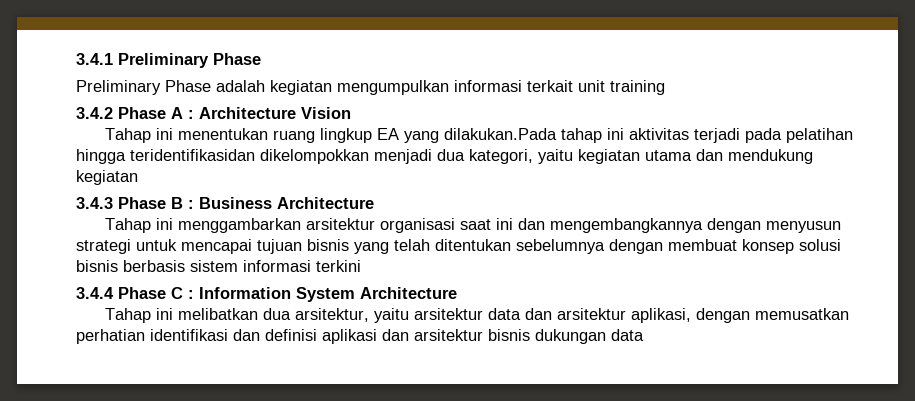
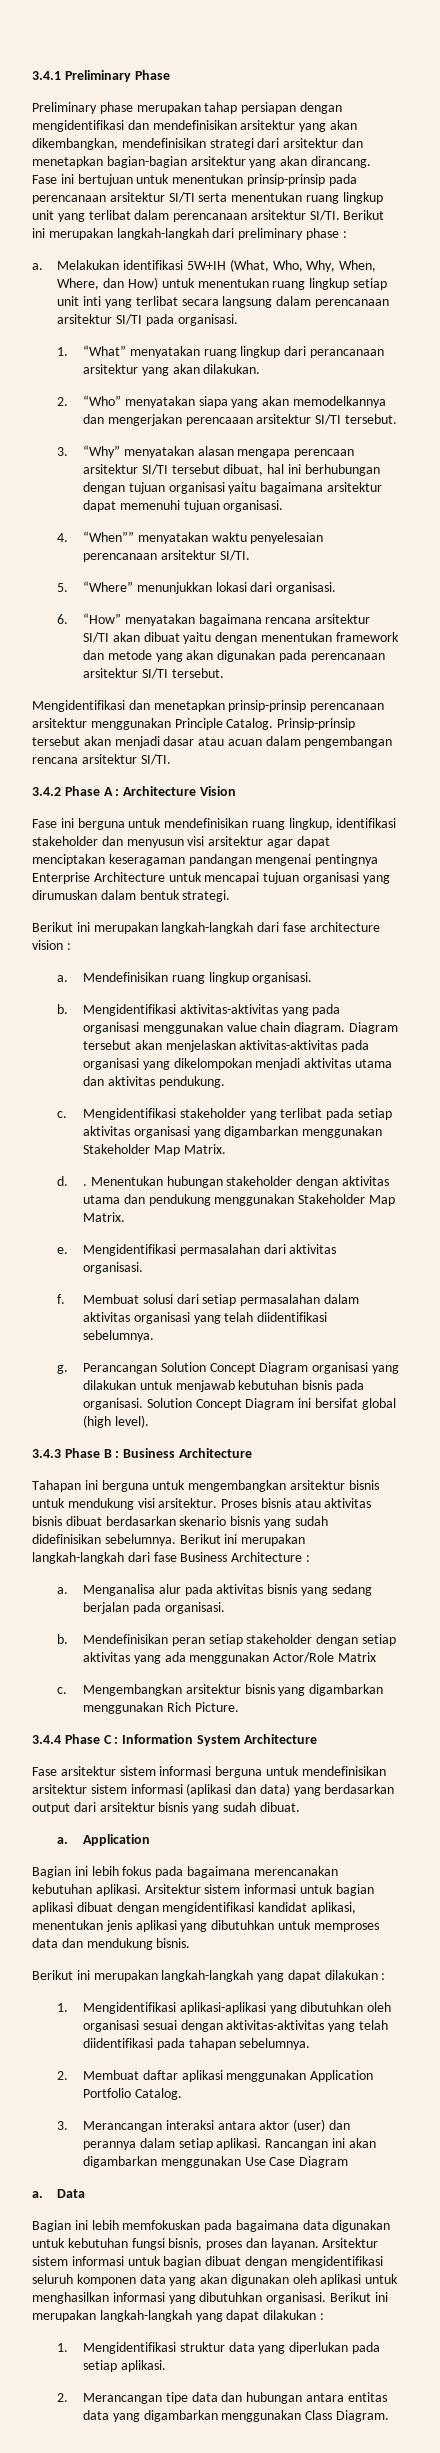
[165,80,665,95] Phase adalah kegiatan mengumpulkan informasi terkait unit training -> [99,102,342,114] [32,120,357,132] [32,138,363,150] [32,156,371,168] [32,174,357,186] [32,192,383,204] [32,210,385,222] [32,228,347,240] [32,259,377,272] [57,277,387,290] [57,296,389,308] [57,314,238,326] [57,345,384,358] [82,364,261,376] [57,395,386,408] [82,414,397,426] [57,445,355,458] [82,464,380,476] [82,482,382,494] [82,500,284,512] [57,531,324,544] [82,550,250,562] [57,581,337,594] [57,613,371,626] [82,632,399,644] [82,650,385,662] [82,668,224,679] [32,700,385,712] [32,718,356,730] [32,736,393,748] [32,754,171,765] phase merupakan tahap persiapan dengan mengidentifikasi dan mendefinisikan arsitektur yang akan dikembangkan, mendefinisikan strategi dari arsitektur dan menetapkan bagian-bagian arsitektur yang akan dirancang. Fase ini bertujuan untuk menentukan prinsip-prinsip pada perencanaan arsitektur SI/TI serta menentukan ruang lingkup unit yang terlibat dalam perencanaan arsitektur SI/TI. Berikut ini merupakan langkah-langkah dari preliminary phase : // a. Melakukan identifikasi 5W+IH (What, Who, Why, When, Where, dan How) untuk menentukan ruang lingkup setiap unit inti yang terlibat secara langsung dalam perencanaan arsitektur SI/TI pada organisasi. // 1. “What” menyatakan ruang lingkup dari perancanaan arsitektur yang akan dilakukan. // 2. “Who” menyatakan siapa yang akan memodelkannya dan mengerjakan perencaaan arsitektur SI/TI tersebut. // 3. “Why” menyatakan alasan mengapa perencaan arsitektur SI/TI tersebut dibuat, hal ini berhubungan dengan tujuan organisasi yaitu bagaimana arsitektur dapat memenuhi tujuan organisasi. // 4. “When”” menyatakan waktu penyelesaian perencanaan arsitektur SI/TI. // 5. “Where” menunjukkan lokasi dari organisasi. // 6. “How” menyatakan bagaimana rencana arsitektur SI/TI akan dibuat yaitu dengan menentukan framework dan metode yang akan digunakan pada perencanaan arsitektur SI/TI tersebut. // Mengidentifikasi dan menetapkan prinsip-prinsip perencanaan arsitektur menggunakan Principle Catalog. Prinsip-prinsip tersebut akan menjadi dasar atau acuan dalam pengembangan rencana arsitektur SI/TI.
[105,128,854,143] [76,149,813,164] [76,170,138,185] Tahap ini menentukan ruang lingkup EA yang dilakukan.Pada tahap ini aktivitas terjadi pada pelatihan hingga teridentifikasidan dikelompokkan menjadi dua kategori, yaitu kegiatan utama dan mendukung kegiatan -> [32,818,397,830] [32,836,330,848] [32,854,379,866] [32,872,390,884] [32,890,231,902] [32,922,380,934] [32,940,71,950] [57,972,313,984] [57,1004,341,1016] [82,1022,398,1034] [82,1040,370,1052] [82,1058,392,1070] [82,1076,225,1088] [57,1108,392,1120] [82,1126,383,1138] [82,1144,226,1156] [57,1176,389,1188] [82,1194,395,1206] [82,1212,125,1222] [57,1244,337,1256] [82,1262,143,1274] [57,1294,359,1306] [82,1312,328,1324] [82,1330,154,1342] [57,1362,399,1374] [82,1380,364,1392] [82,1398,396,1410] [82,1415,149,1428] Fase ini berguna untuk mendefinisikan ruang lingkup, identifikasi stakeholder dan menyusun visi arsitektur agar dapat menciptakan keseragaman pandangan mengenai pentingnya Enterprise Architecture untuk mencapai tujuan organisasi yang dirumuskan dalam bentuk strategi. // Berikut ini merupakan langkah-langkah dari fase architecture vision : // a. Mendefinisikan ruang lingkup organisasi. // b. Mengidentifikasi aktivitas-aktivitas yang pada organisasi menggunakan value chain diagram. Diagram tersebut akan menjelaskan aktivitas-aktivitas pada organisasi yang dikelompokan menjadi aktivitas utama dan aktivitas pendukung. // c. Mengidentifikasi stakeholder yang terlibat pada setiap aktivitas organisasi yang digambarkan menggunakan Stakeholder Map Matrix. // d. . Menentukan hubungan stakeholder dengan aktivitas utama dan pendukung menggunakan Stakeholder Map Matrix. // e. Mengidentifikasi permasalahan dari aktivitas organisasi. // f. Membuat solusi dari setiap permasalahan dalam aktivitas organisasi yang telah diidentifikasi sebelumnya. // g. Perancangan Solution Concept Diagram organisasi yang dilakukan untuk menjawab kebutuhan bisnis pada organisasi. Solution Concept Diagram ini bersifat global (high level).
[105,218,842,233] [76,239,841,254] [76,260,361,272] Tahap ini menggambarkan arsitektur organisasi saat ini dan mengembangkannya dengan menyusun strategi untuk mencapai tujuan bisnis yang telah ditentukan sebelumnya dengan membuat konsep solusi bisnis berbasis sistem informasi terkini -> [32,1480,379,1492] [32,1498,372,1510] [32,1516,328,1528] [32,1534,306,1546] [32,1552,310,1564] [57,1584,372,1596] [82,1602,225,1614] [57,1634,396,1646] [82,1652,376,1664] [57,1684,384,1696] [82,1702,239,1714] Tahapan ini berguna untuk mengembangkan arsitektur bisnis untuk mendukung visi arsitektur. Proses bisnis atau aktivitas bisnis dibuat berdasarkan skenario bisnis yang sudah didefinisikan sebelumnya. Berikut ini merupakan langkah-langkah dari fase Business Architecture : // a. Menganalisa alur pada aktivitas bisnis yang sedang berjalan pada organisasi. // b. Mendefinisikan peran setiap stakeholder dengan setiap aktivitas yang ada menggunakan Actor/Role Matrix // c. Mengembangkan arsitektur bisnis yang digambarkan menggunakan Rich Picture.
[105,308,850,323] [76,329,644,344] Tahap ini melibatkan dua arsitektur, yaitu arsitektur data dan arsitektur aplikasi, dengan memusatkan perhatian identifikasi dan definisi aplikasi dan arsitektur bisnis dukungan data -> [32,1766,386,1778] [32,1783,395,1796] [32,1802,300,1814] [57,1834,150,1846] [32,1866,338,1878] [32,1884,374,1896] [32,1902,356,1914] [32,1920,379,1932] [32,1938,191,1950] [32,1970,386,1982] [57,2002,392,2014] [82,2020,388,2032] [82,2038,311,2050] [57,2070,374,2082] [82,2088,182,2100] [57,2119,350,2132] [82,2138,376,2150] [82,2156,349,2168] [32,2189,86,2198] [32,2220,391,2232] [32,2238,379,2250] [32,2256,383,2268] [32,2274,399,2286] [32,2292,388,2304] [32,2310,324,2322] [57,2342,380,2354] [82,2360,166,2372] [57,2392,387,2404] [82,2410,389,2422] Fase arsitektur sistem informasi berguna untuk mendefinisikan arsitektur sistem informasi (aplikasi dan data) yang berdasarkan output dari arsitektur bisnis yang sudah dibuat. // a. Application // Bagian ini lebih fokus pada bagaimana merencanakan kebutuhan aplikasi. Arsitektur sistem informasi untuk bagian aplikasi dibuat dengan mengidentifikasi kandidat aplikasi, menentukan jenis aplikasi yang dibutuhkan untuk memproses data dan mendukung bisnis. // Berikut ini merupakan langkah-langkah yang dapat dilakukan : // 1. Mengidentifikasi aplikasi-aplikasi yang dibutuhkan oleh organisasi sesuai dengan aktivitas-aktivitas yang telah diidentifikasi pada tahapan sebelumnya. // 2. Membuat daftar aplikasi menggunakan Application Portfolio Catalog. // 3. Merancangan interaksi antara aktor (user) dan perannya dalam setiap aplikasi. Rancangan ini akan digambarkan menggunakan Use Case Diagram // a. Data // Bagian ini lebih memfokuskan pada bagaimana data digunakan untuk kebutuhan fungsi bisnis, proses dan layanan. Arsitektur sistem informasi untuk bagian dibuat dengan mengidentifikasi seluruh komponen data yang akan digunakan oleh aplikasi untuk menghasilkan informasi yang dibutuhkan organisasi. Berikut ini merupakan langkah-langkah yang dapat dilakukan : // 1. Mengidentifikasi struktur data yang diperlukan pada setiap aplikasi. // 2. Merancangan tipe data dan hubungan antara entitas data yang digambarkan menggunakan Class Diagram.

